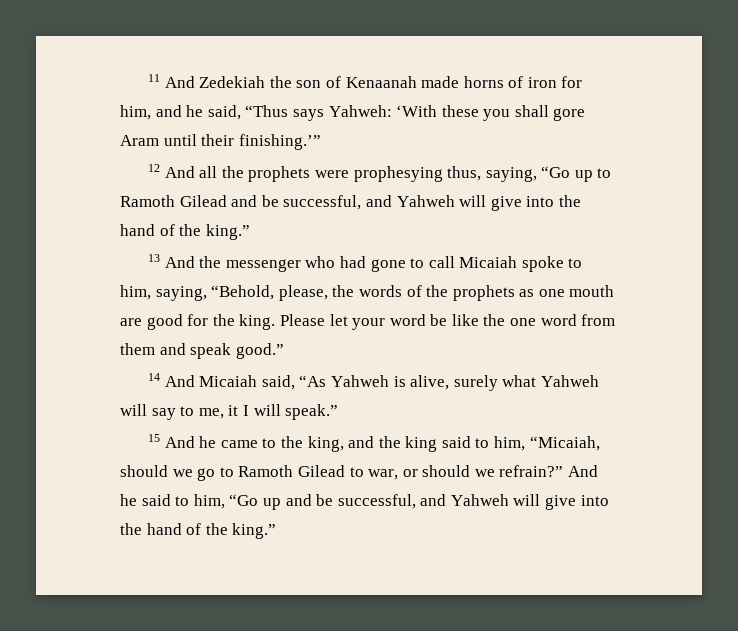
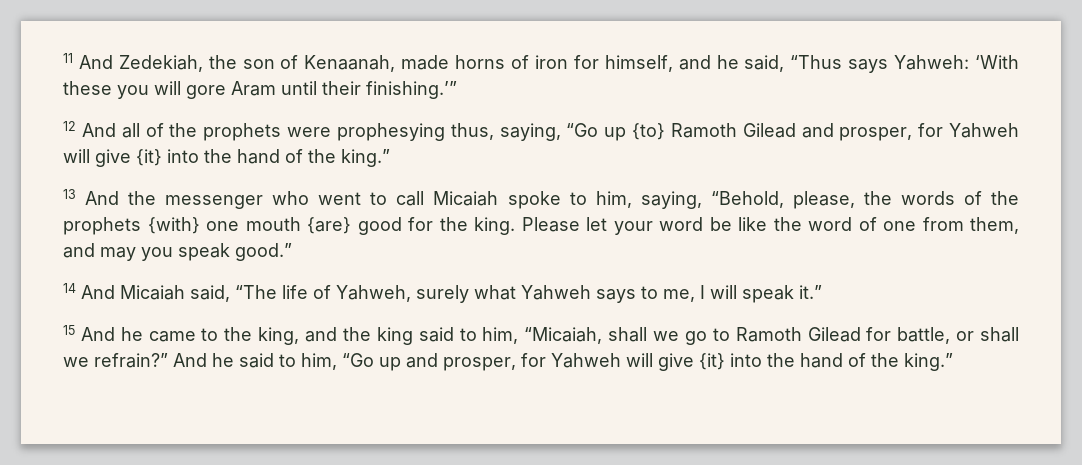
[199,76,266,88] Zedekiah -> [118,55,203,72] Zedekiah,
[345,76,417,88] Kenaanah -> [304,55,396,72] Kenaanah,
[120,105,151,120] him, -> [604,55,673,72] himself,
[514,105,549,117] shall -> [154,81,181,95] will
(218, 172) none -> [145,123,164,137] of
[597,168,612,178] to -> [632,123,665,140] {to}
[261,195,522,211] be successful, and Yahweh will give -> [839,123,1020,141] [63,149,162,167] prosper, for Yahweh will give {it}
[339,256,406,272] had gone -> [318,192,362,205] went
[519,289,535,297] as -> [147,217,200,234] {with}
[120,318,142,326] are -> [307,217,351,234] {are}
[510,314,616,326] [120,343,186,355] one word from them and -> [808,217,1019,234] [63,243,173,261] word of one from them, and may you
[299,375,450,390] “As Yahweh is alive, -> [235,285,411,302] “The life of Yahweh,
[120,404,176,420] will say -> [596,289,636,303] says
[228,405,239,416] it -> (695, 295) none
[285,404,339,420] speak.” -> [742,285,822,303] speak it.”
[120,465,168,477] should -> [608,327,648,342] shall
[349,465,471,480] to war, or should -> [866,327,1019,344] for battle, or shall
[316,494,577,510] be successful, and Yahweh will give -> [443,353,725,371] prosper, for Yahweh will give {it}

